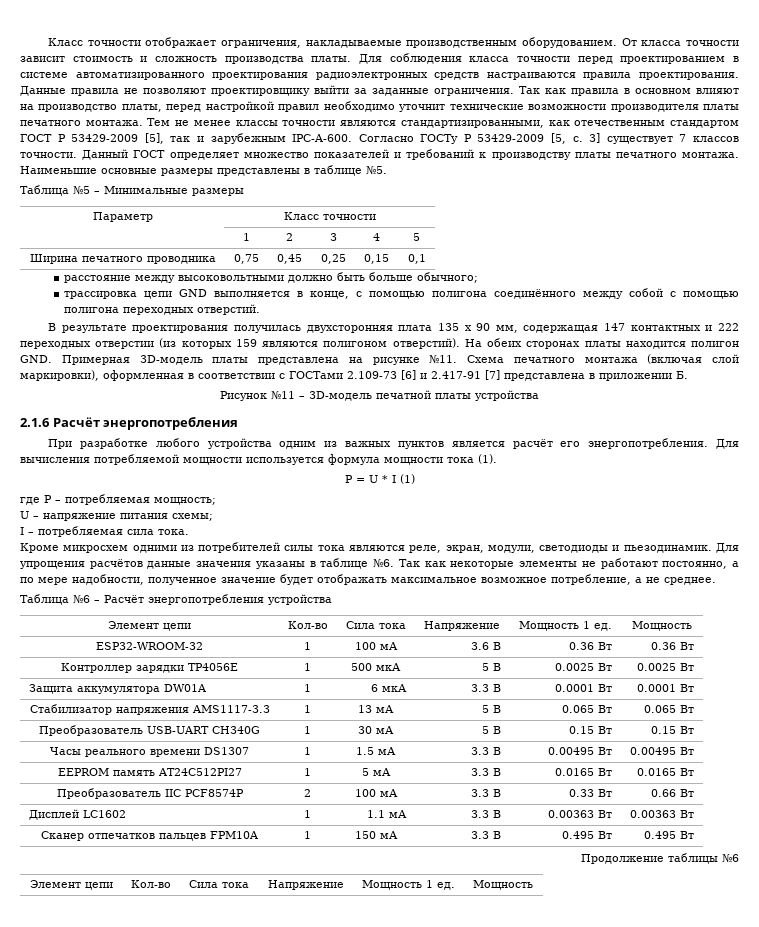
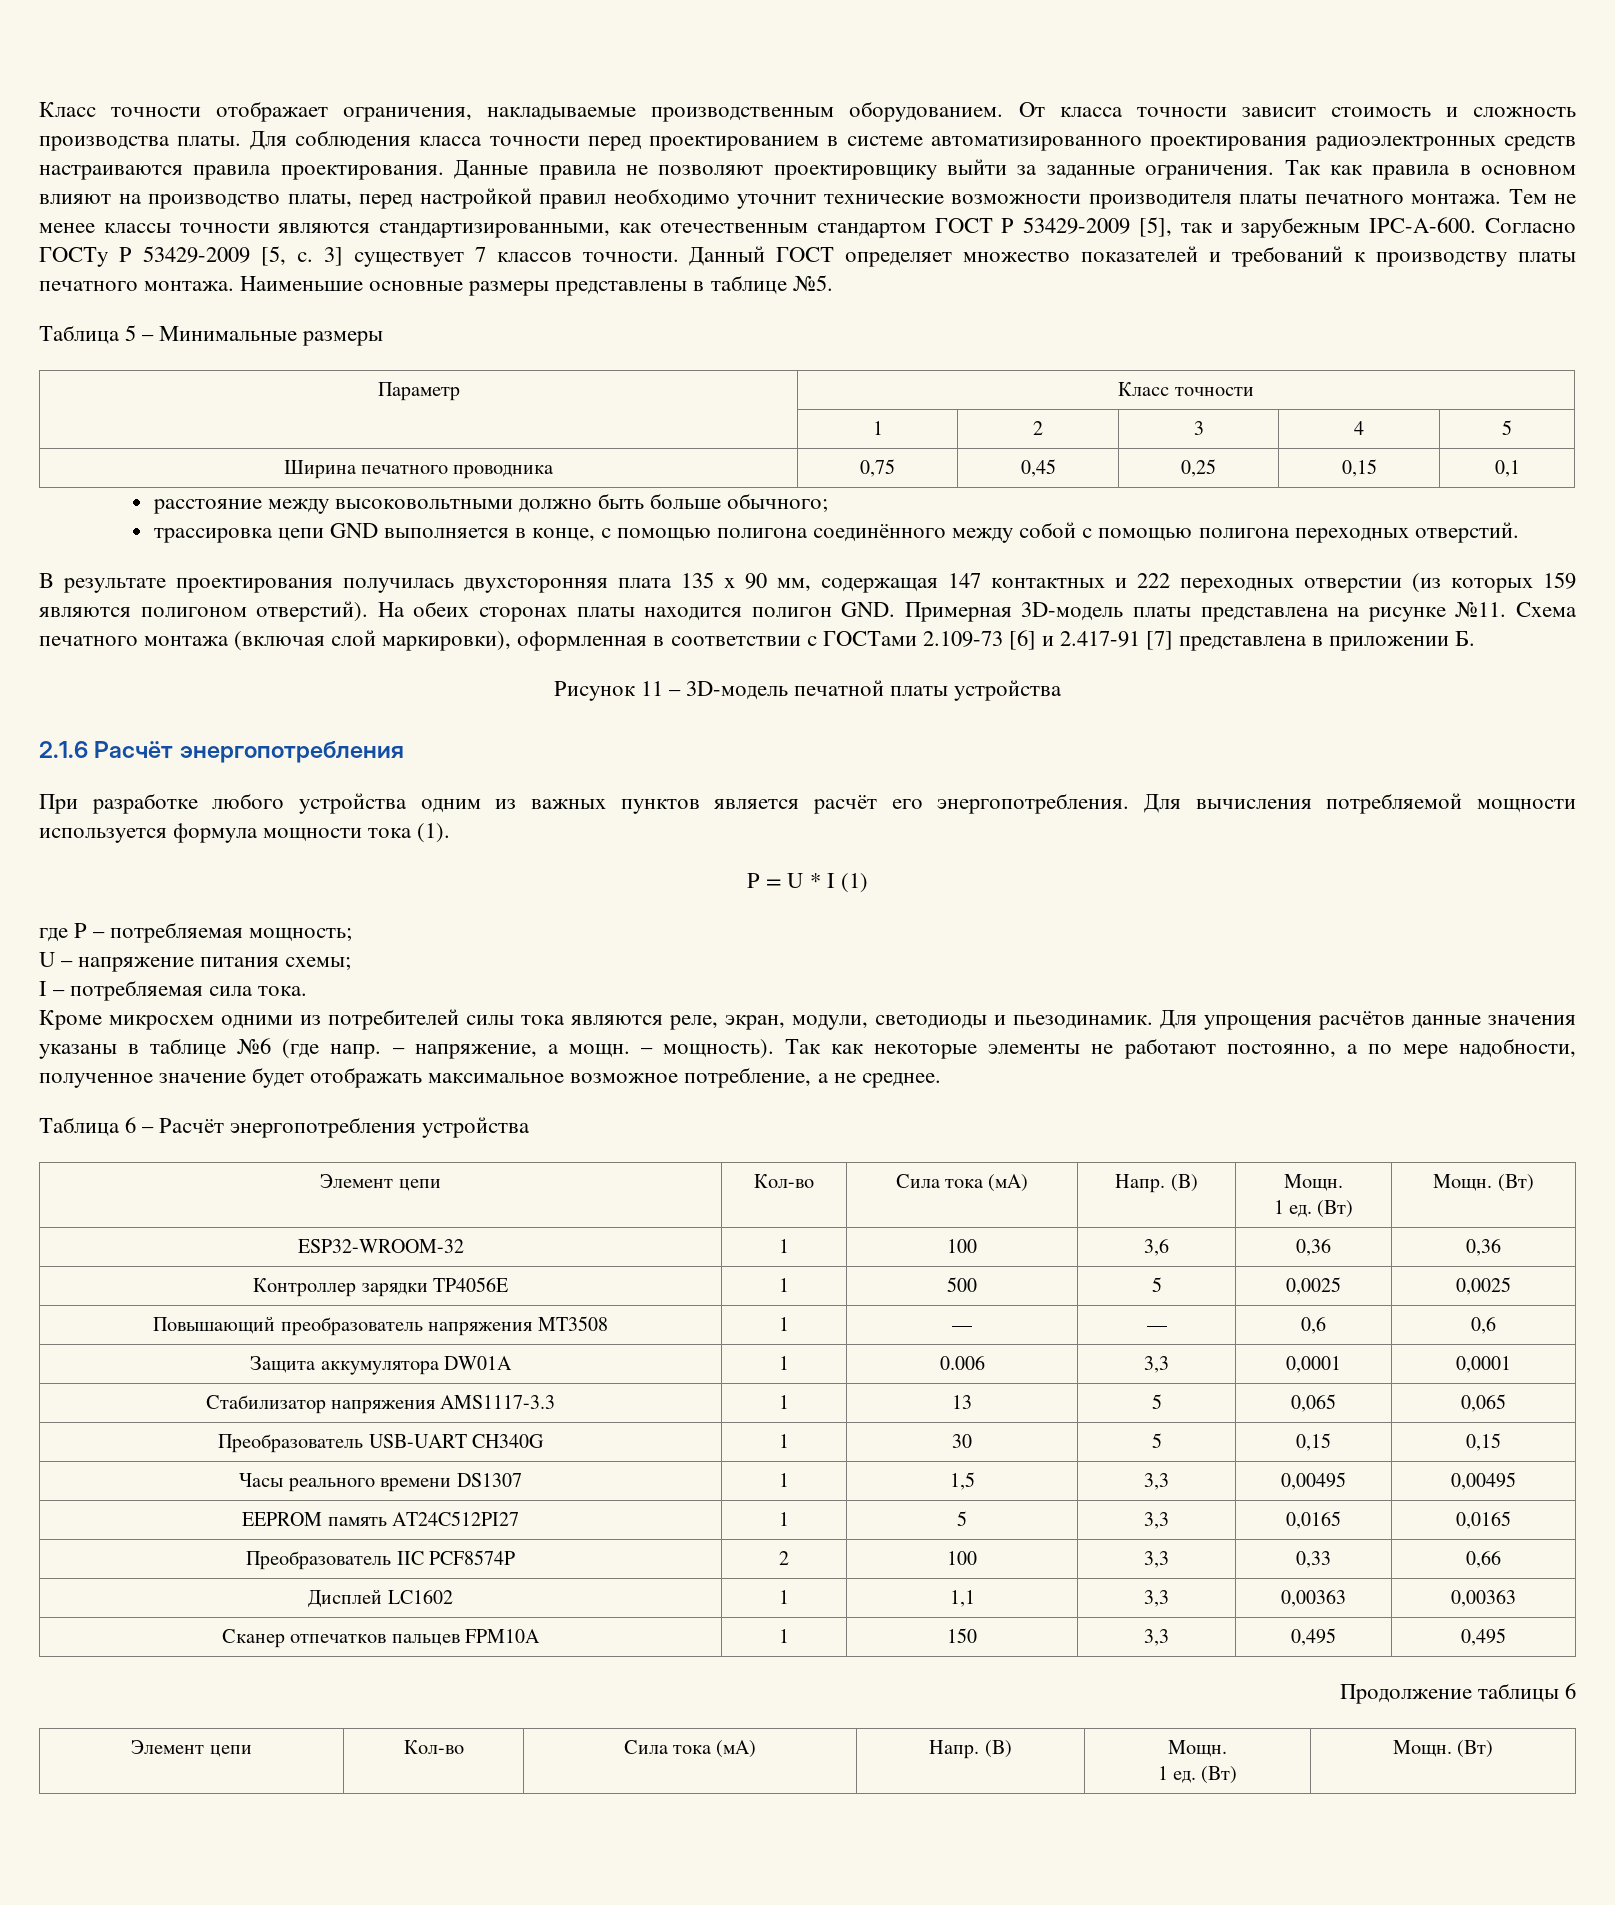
[73,185,90,195] №5 -> [125,325,137,341] 5
[271,390,295,400] №11 -> [640,681,663,696] 11
[373,558,395,568] №6. -> [237,1038,774,1059] №6 (где напр. – напряжение, а мощн. – мощность).
[73,594,90,604] №6 -> [125,1117,137,1133] 6
[424,621,500,631] [518,621,612,631] [631,621,692,631] | Напряжение | Мощность 1 ед. | Мощность -> [988,1174,1029,1192] [1115,1174,1198,1193] [1283,1174,1343,1191] [1273,1200,1354,1218] [1433,1174,1534,1192] (мА) | Напр. (В) | Мощн. // 1 ед. (Вт) | Мощн. (Вт)
[379,642,398,650] [471,642,502,650] [569,642,613,650] [651,642,695,650] мА | 3.6 В | 0.36 Вт | 0.36 Вт -> [1143,1238,1169,1256] [1295,1238,1331,1256] [1465,1238,1501,1256] | 3,6 | 0,36 | 0,36
[376,663,401,671] [482,663,502,671] [555,663,613,671] [637,663,695,671] [28,684,207,694] [304,684,311,692] [371,684,408,692] [471,684,502,692] [555,684,613,692] [637,684,695,692] мкА | 5 В | 0.0025 Вт | 0.0025 Вт // Защита аккумулятора DW01A | 1 | 6 мкА | 3.3 В | 0.0001 Вт | 0.0001 Вт -> [1151,1277,1162,1292] [1285,1277,1341,1295] [1455,1277,1511,1295] [153,1316,608,1336] [779,1317,789,1331] [952,1326,972,1331] [1146,1326,1167,1331] [1300,1316,1326,1334] [1470,1316,1496,1334] [250,1356,512,1375] [779,1356,789,1370] [939,1355,985,1370] [1143,1356,1169,1373] [1285,1356,1341,1373] [1455,1356,1511,1373] | 5 | 0,0025 | 0,0025 // Повышающий преобразователь напряжения MT3508 | 1 | — | — | 0,6 | 0,6 // Защита аккумулятора DW01A | 1 | 0.006 | 3,3 | 0,0001 | 0,0001
[376,705,394,713] [482,705,502,713] [562,705,613,713] [644,705,695,713] мА | 5 В | 0.065 Вт | 0.065 Вт -> [1151,1394,1162,1409] [1290,1394,1336,1412] [1460,1394,1506,1412] | 5 | 0,065 | 0,065
[376,726,394,734] [482,726,502,734] [569,726,613,734] [651,726,695,734] мА | 5 В | 0.15 Вт | 0.15 Вт -> [1151,1433,1162,1448] [1295,1433,1331,1451] [1465,1433,1501,1451] | 5 | 0,15 | 0,15
[356,747,396,755] [471,747,502,755] [548,747,613,755] [630,747,695,755] 1.5 мА | 3.3 В | 0.00495 Вт | 0.00495 Вт -> [949,1472,975,1490] [1143,1473,1169,1490] [1280,1472,1346,1490] [1450,1472,1516,1490] 1,5 | 3,3 | 0,00495 | 0,00495
[372,768,391,776] [471,768,502,776] [555,768,613,776] [637,768,695,776] мА | 3.3 В | 0.0165 Вт | 0.0165 Вт -> [1143,1512,1169,1529] [1285,1511,1341,1529] [1455,1511,1511,1529] | 3,3 | 0,0165 | 0,0165
[379,789,398,797] [471,789,502,797] [569,789,613,797] [651,789,695,797] [28,809,126,820] [304,810,311,818] [367,810,408,818] [471,810,502,818] [548,810,613,818] [630,810,695,818] мА | 3.3 В | 0.33 Вт | 0.66 Вт // Дисплей LC1602 | 1 | 1.1 мА | 3.3 В | 0.00363 Вт | 0.00363 Вт -> [1143,1551,1169,1568] [1295,1551,1331,1568] [1465,1550,1501,1568] [308,1589,453,1608] [779,1590,789,1604] [949,1590,975,1607] [1143,1590,1169,1607] [1280,1589,1346,1607] [1450,1589,1516,1607] | 3,3 | 0,33 | 0,66 // Дисплей LC1602 | 1 | 1,1 | 3,3 | 0,00363 | 0,00363
[379,831,398,839] [471,831,502,839] [562,831,613,839] [644,831,695,839] мА | 3.3 В | 0.495 Вт | 0.495 Вт -> [1143,1629,1169,1646] [1290,1628,1336,1646] [1460,1628,1506,1646] | 3,3 | 0,495 | 0,495
[722,853,739,863] [29,880,113,890] [130,880,171,888] [189,880,249,888] [267,880,344,890] [361,880,455,890] [473,880,533,890] №6 // Элемент цепи | Кол-во | Сила тока | Напряжение | Мощность 1 ед. | Мощность -> [1565,1683,1576,1699] [131,1740,252,1757] [403,1740,464,1754] [623,1740,757,1758] [929,1740,1012,1759] [1167,1740,1227,1757] [1157,1766,1238,1784] [1392,1740,1494,1758] 6 // Элемент цепи | Кол-во | Сила тока (мА) | Напр. (В) | Мощн. // 1 ед. (Вт) | Мощн. (Вт)

